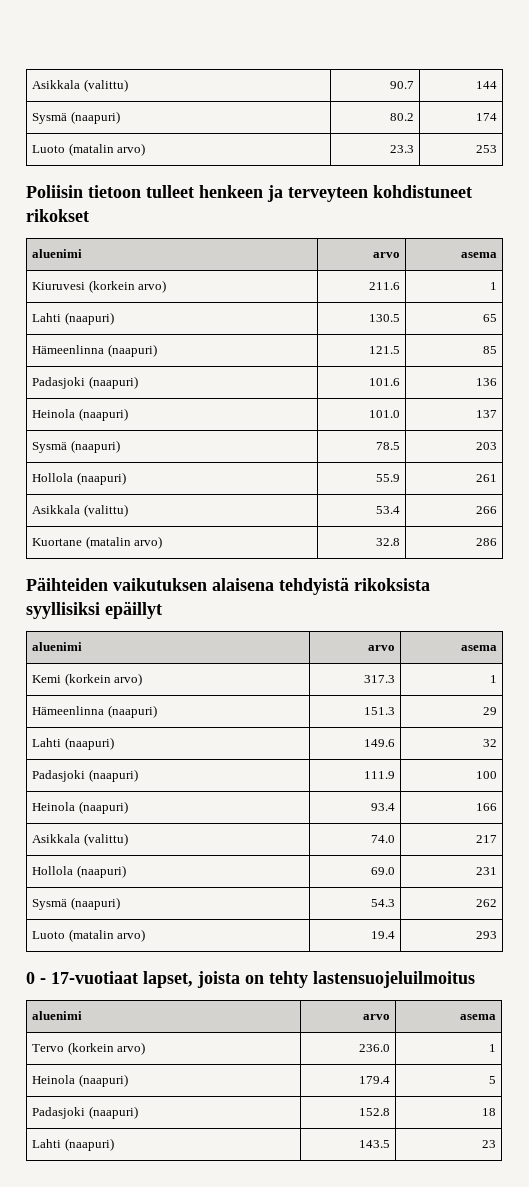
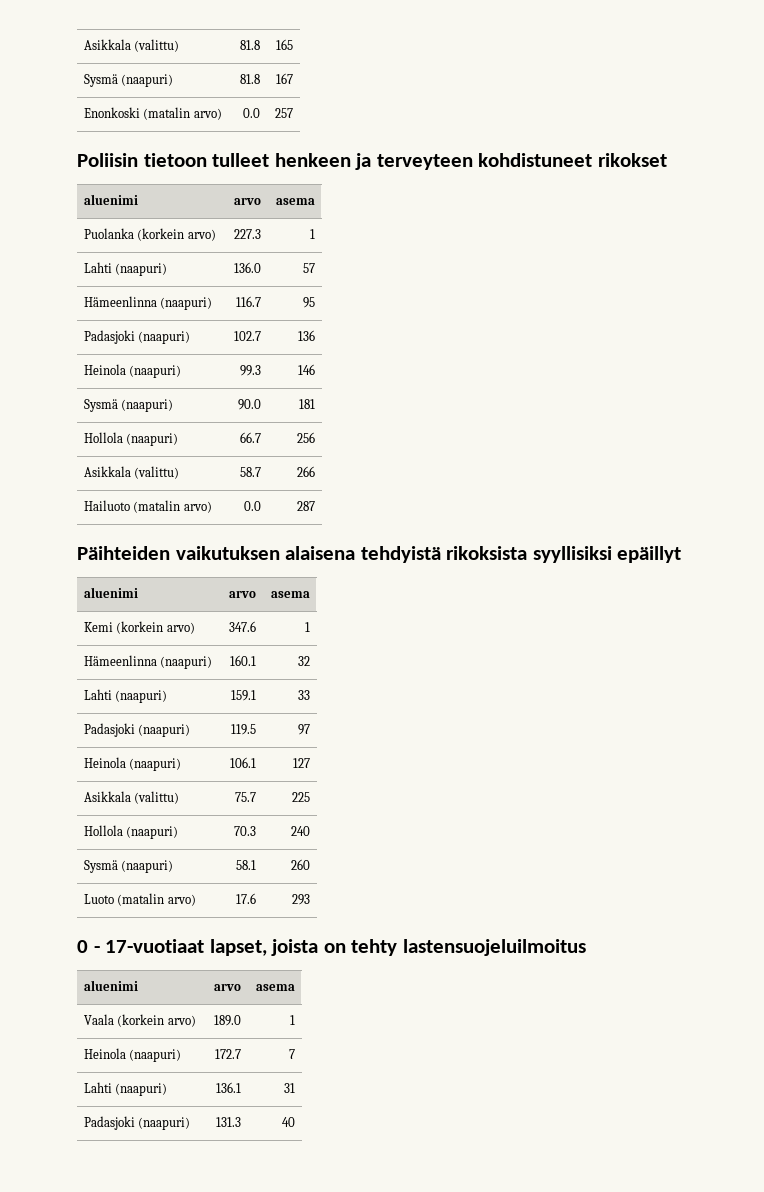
[32,79,128,92] [389,81,414,89] [475,81,497,89] [32,111,120,124] [389,113,414,121] [475,113,497,121] [32,143,146,156] [389,145,414,153] [475,145,497,153] Asikkala (valittu) | 90.7 | 144 // Sysmä (naapuri) | 80.2 | 174 // Luoto (matalin arvo) | 23.3 | 253 -> [83,39,180,52] [240,40,261,50] [276,39,294,50] [83,74,174,87] [240,74,261,84] [276,73,294,84] [83,107,222,120] [243,108,261,118] [275,108,294,118] Asikkala (valittu) | 81.8 | 165 // Sysmä (naapuri) | 81.8 | 167 // Enonkoski (matalin arvo) | 0.0 | 257
[32,280,167,293] [368,282,400,290] Kiuruvesi (korkein arvo) | 211.6 -> [83,228,216,241] [234,229,262,239] Puolanka (korkein arvo) | 227.3
[368,314,400,322] [482,314,497,322] [32,344,157,357] [368,346,400,354] [482,346,497,354] [32,376,138,389] [368,378,400,386] 130.5 | 65 // Hämeenlinna (naapuri) | 121.5 | 85 // Padasjoki (naapuri) | 101.6 -> [234,262,262,273] [303,263,316,273] [83,296,213,310] [236,296,262,307] [303,297,316,308] [83,330,191,344] [234,331,262,341] 136.0 | 57 // Hämeenlinna (naapuri) | 116.7 | 95 // Padasjoki (naapuri) | 102.7
[368,410,400,418] [475,410,497,418] [32,440,120,453] [375,442,400,450] [475,442,497,450] [32,472,126,485] [375,474,400,482] [475,474,497,482] [32,504,128,517] [375,506,400,514] 101.0 | 137 // Sysmä (naapuri) | 78.5 | 203 // Hollola (naapuri) | 55.9 | 261 // Asikkala (valittu) | 53.4 -> [240,365,262,376] [298,364,316,375] [83,399,174,412] [238,399,262,410] [299,399,316,409] [83,432,179,446] [240,432,262,443] [297,432,316,443] [83,466,180,479] [240,467,262,477] 99.3 | 146 // Sysmä (naapuri) | 90.0 | 181 // Hollola (naapuri) | 66.7 | 256 // Asikkala (valittu) | 58.7
[32,536,163,549] [375,538,400,546] [475,538,497,546] Kuortane (matalin arvo) | 32.8 | 286 -> [83,500,212,513] [244,501,262,511] [297,501,316,511] Hailuoto (matalin arvo) | 0.0 | 287
[363,675,395,683] 317.3 -> [229,621,257,632] 347.6
[363,707,395,715] [482,707,497,715] [32,737,114,750] [363,739,395,747] [482,739,497,747] [32,769,138,782] [363,771,395,779] [475,771,497,779] [32,801,128,814] [370,803,395,811] [475,803,497,811] [32,833,128,846] [370,835,395,843] [475,835,497,843] [32,865,126,878] [370,867,395,875] [475,867,497,875] [32,897,120,910] [370,899,395,907] [475,899,497,907] [32,929,146,942] [370,931,395,939] 151.3 | 29 // Lahti (naapuri) | 149.6 | 32 // Padasjoki (naapuri) | 111.9 | 100 // Heinola (naapuri) | 93.4 | 166 // Asikkala (valittu) | 74.0 | 217 // Hollola (naapuri) | 69.0 | 231 // Sysmä (naapuri) | 54.3 | 262 // Luoto (matalin arvo) | 19.4 -> [230,655,257,666] [298,656,311,666] [83,689,168,703] [231,690,257,701] [298,690,311,700] [83,723,191,737] [231,724,257,735] [298,724,311,735] [83,757,182,771] [230,757,257,768] [293,758,311,768] [83,791,180,804] [235,792,257,802] [292,792,311,802] [83,825,179,839] [234,826,257,836] [291,826,311,836] [83,860,174,873] [236,860,257,870] [291,859,311,870] [83,893,196,906] [236,893,257,904] 160.1 | 32 // Lahti (naapuri) | 159.1 | 33 // Padasjoki (naapuri) | 119.5 | 97 // Heinola (naapuri) | 106.1 | 127 // Asikkala (valittu) | 75.7 | 225 // Hollola (naapuri) | 70.3 | 240 // Sysmä (naapuri) | 58.1 | 260 // Luoto (matalin arvo) | 17.6
[32,1042,146,1055] [358,1044,390,1052] Tervo (korkein arvo) | 236.0 -> [83,1014,196,1027] [214,1015,242,1026] Vaala (korkein arvo) | 189.0
[358,1076,390,1084] [488,1076,496,1084] [32,1106,138,1119] [358,1108,390,1116] [481,1108,496,1116] [32,1138,114,1151] [358,1140,390,1148] [481,1140,496,1148] 179.4 | 5 // Padasjoki (naapuri) | 152.8 | 18 // Lahti (naapuri) | 143.5 | 23 -> [215,1049,242,1059] [289,1049,296,1059] [83,1082,168,1096] [216,1082,242,1093] [284,1083,296,1093] [83,1116,191,1130] [216,1117,242,1127] [282,1117,296,1127] 172.7 | 7 // Lahti (naapuri) | 136.1 | 31 // Padasjoki (naapuri) | 131.3 | 40

